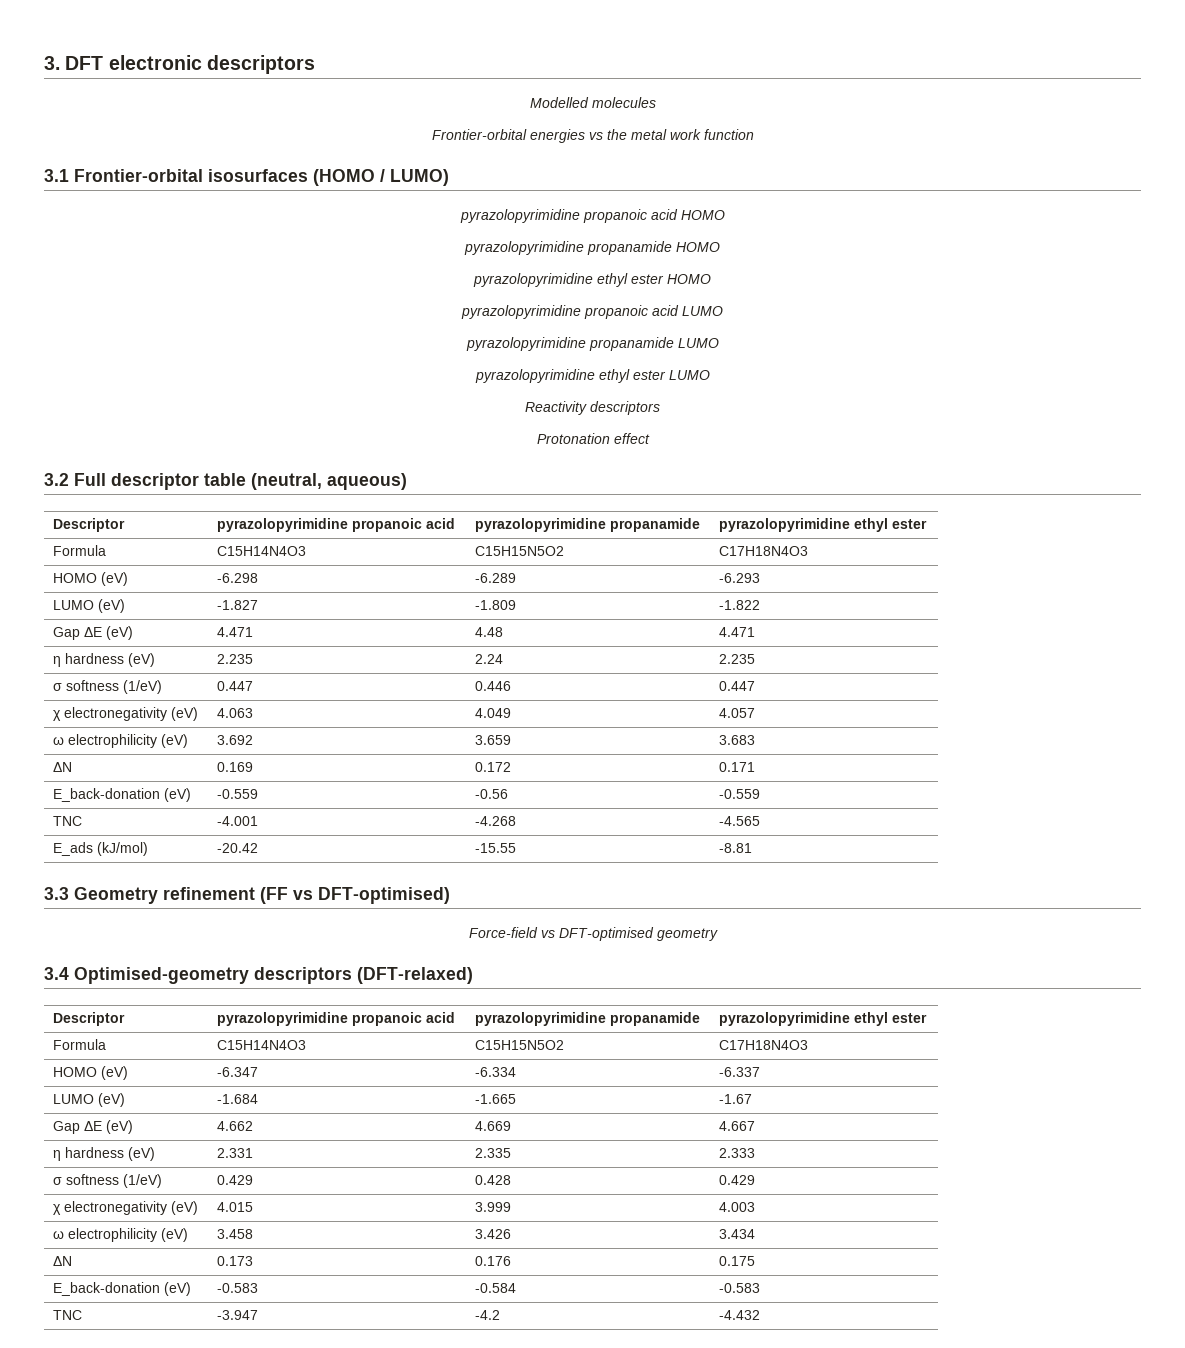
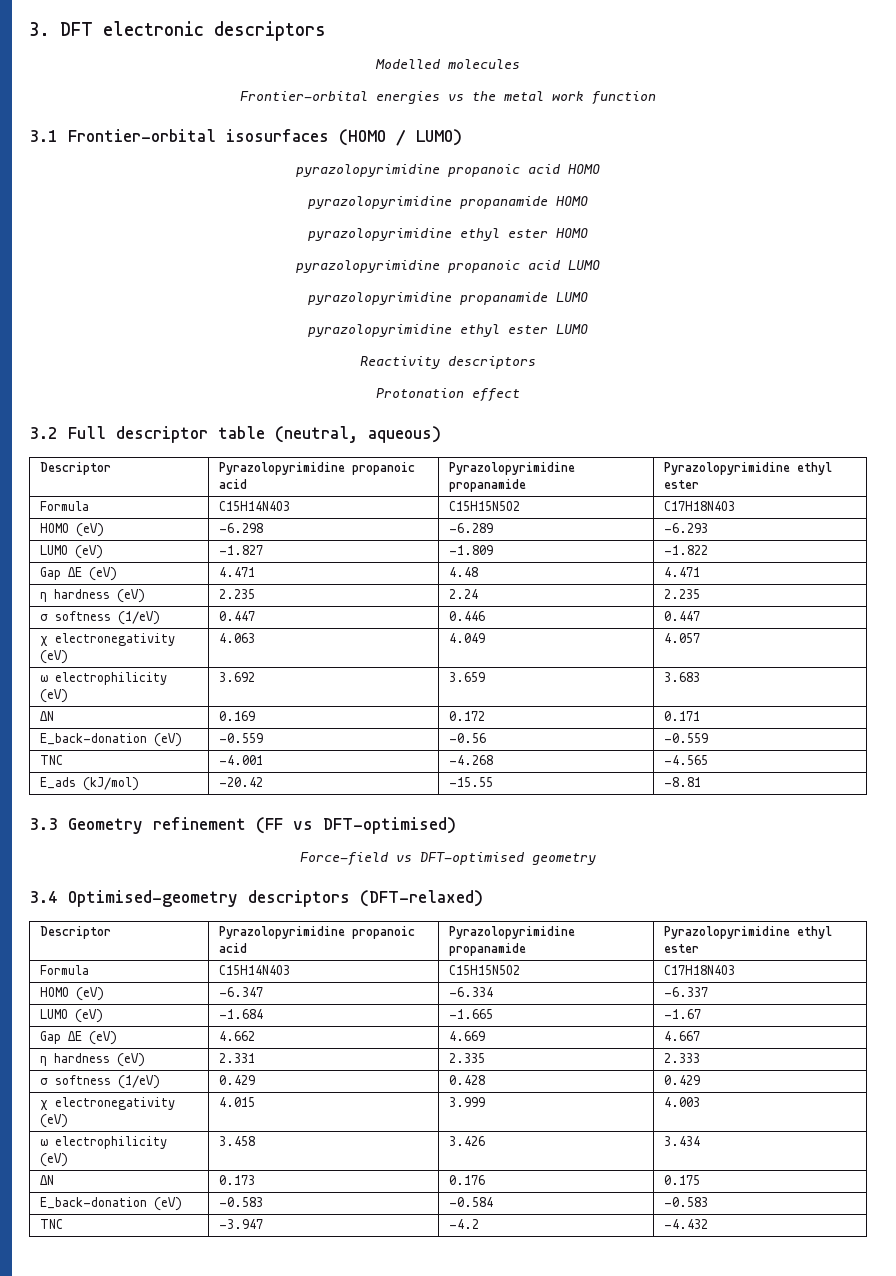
[216,518,455,532] [474,518,700,532] [718,518,850,532] pyrazolopyrimidine propanoic acid | pyrazolopyrimidine propanamide | pyrazolopyrimidine -> [218,462,415,475] [218,479,247,489] [448,462,575,475] [448,479,526,492] [663,462,790,475] Pyrazolopyrimidine propanoic acid | Pyrazolopyrimidine propanamide | Pyrazolopyrimidine
[216,1012,455,1026] [474,1012,700,1026] [718,1012,850,1026] pyrazolopyrimidine propanoic acid | pyrazolopyrimidine propanamide | pyrazolopyrimidine -> [218,926,415,939] [218,943,247,953] [448,926,575,939] [448,943,526,956] [663,926,790,939] Pyrazolopyrimidine propanoic acid | Pyrazolopyrimidine propanamide | Pyrazolopyrimidine

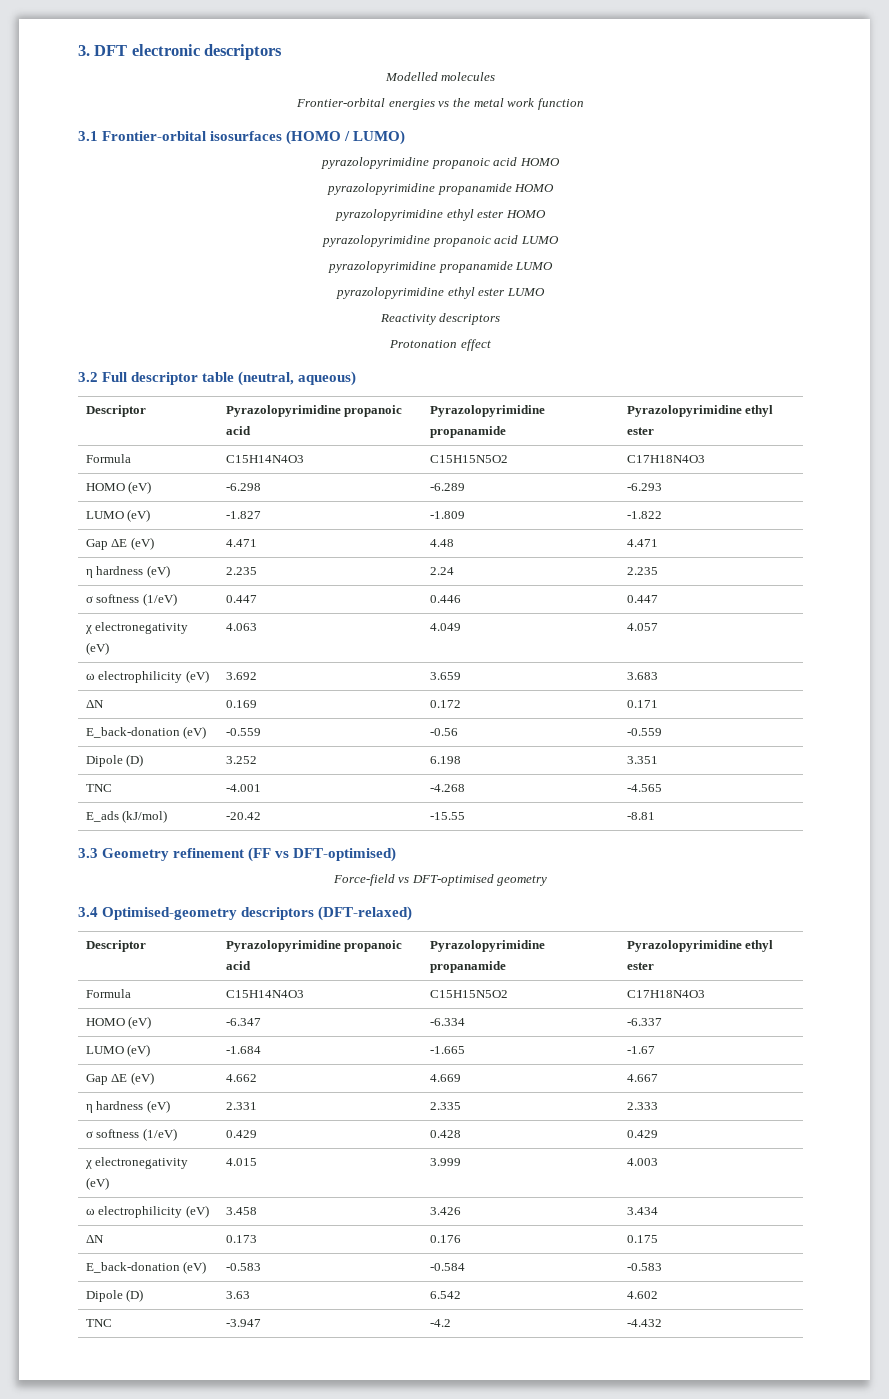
(708, 738) none -> [85,754,144,767] [225,756,257,764] [429,756,461,764] [626,756,658,764] // Dipole (D) | 3.252 | 6.198 | 3.351
(708, 1202) none -> [85,1289,144,1302] [225,1291,250,1299] [429,1291,461,1299] [626,1291,658,1299] // Dipole (D) | 3.63 | 6.542 | 4.602

